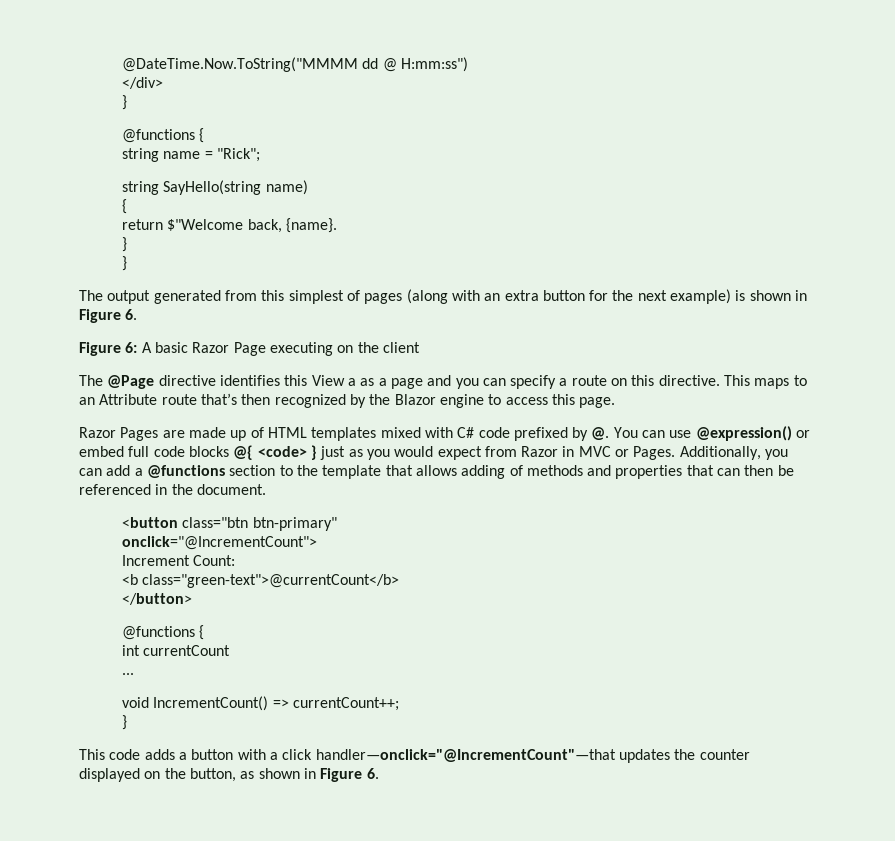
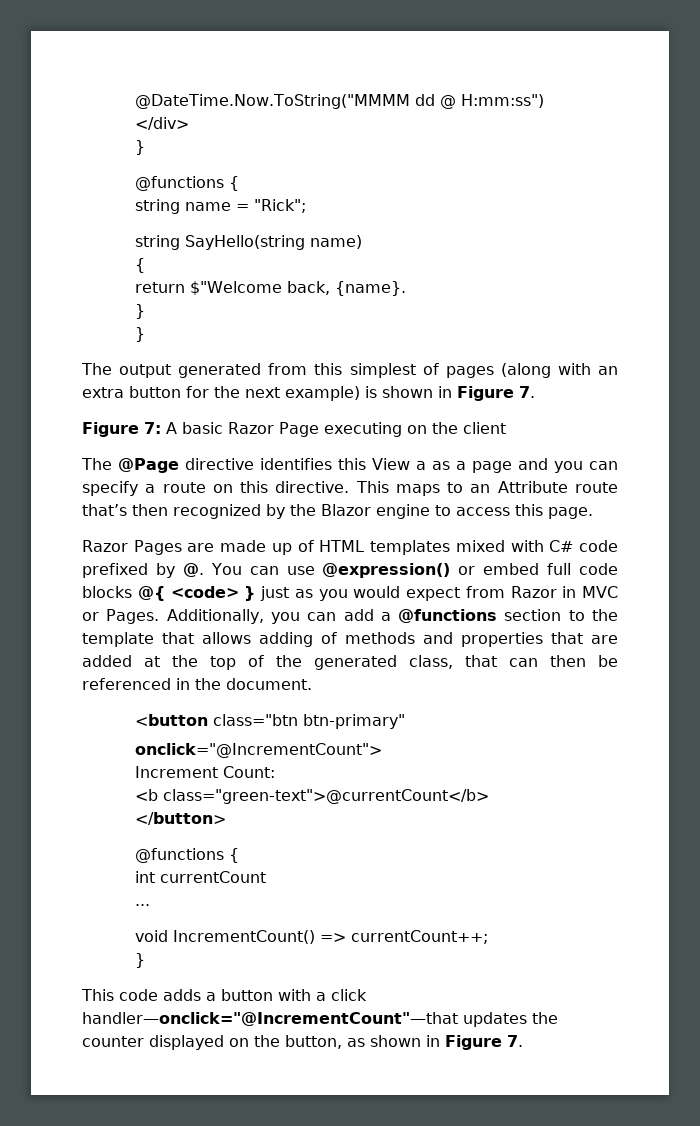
[125,309,138,320] [79,342,138,356] 6. // Figure 6: -> [519,386,535,398] [82,422,161,437] 7. // Figure 7:
(714, 470) none -> [591,635,618,644] [82,655,497,670] are added at the top of the generated class, that
[366,768,379,779] 6. -> [507,1035,523,1047] 7.

